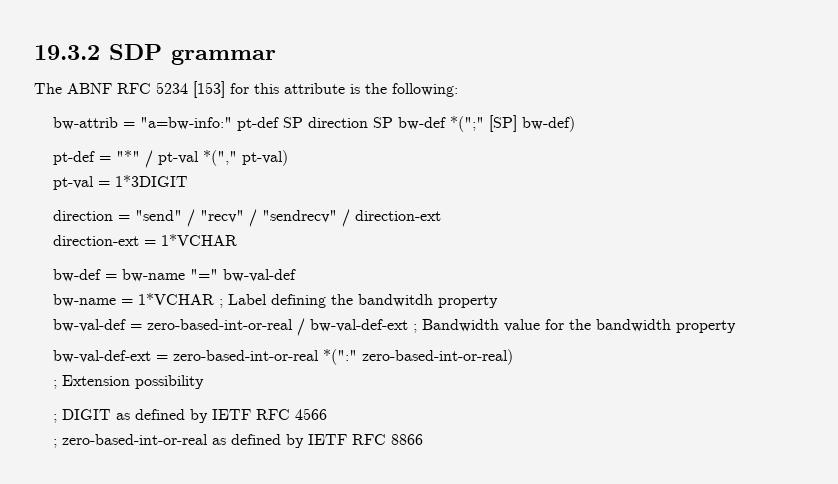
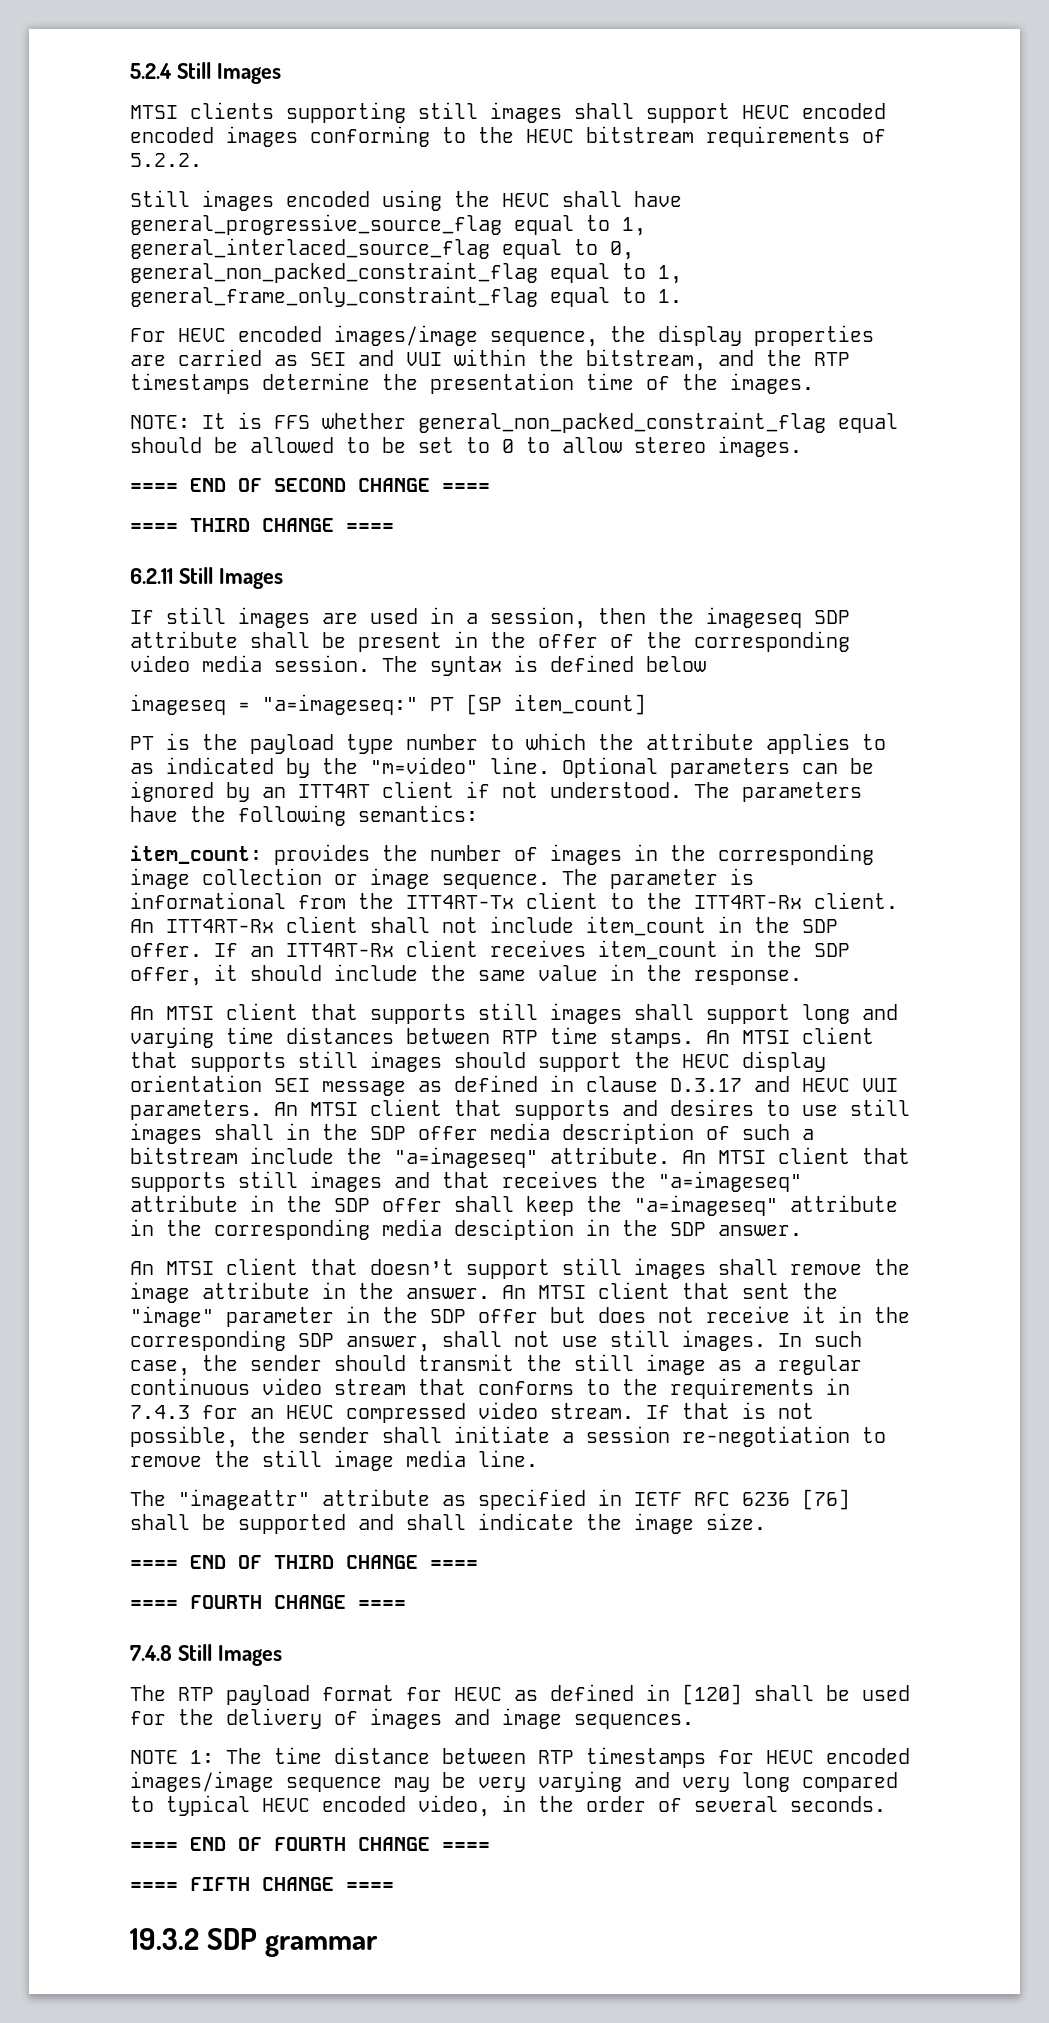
[34,44,276,65] [34,81,458,98] [52,115,575,132] [52,150,288,168] [52,175,188,190] [52,209,441,227] [52,234,237,246] [52,269,296,282] [52,293,498,308] [52,318,736,336] [52,349,513,365] [52,375,204,389] [52,408,327,423] [52,434,423,448] 19.3.2 SDP grammar // The ABNF RFC 5234 [153] for this attribute is the following: // bw-attrib = "a=bw-info:" pt-def SP direction SP bw-def *(";" [SP] bw-def) // pt-def = "*" / pt-val *("," pt-val) // pt-val = 1*3DIGIT // direction = "send" / "recv" / "sendrecv" / direction-ext // direction-ext = 1*VCHAR // bw-def = bw-name "=" bw-val-def // bw-name = 1*VCHAR ; Label defining the bandwitdh property // bw-val-def = zero-based-int-or-real / bw-val-def-ext ; Bandwidth value for the bandwidth property // bw-val-def-ext = zero-based-int-or-real *(":" zero-based-int-or-real) // ; Extension possibility // ; DIGIT as defined by IETF RFC 4566 // ; zero-based-int-or-real as defined by IETF RFC 8866 -> [130,62,281,84] [130,102,886,123] [130,126,886,147] [130,153,202,167] [130,190,682,211] [130,214,646,236] [130,238,634,260] [130,262,682,284] [130,286,682,307] [130,325,874,347] [130,349,850,371] [130,373,814,394] [130,412,898,433] [130,436,802,457] [130,478,490,492] [130,518,394,532] [130,567,283,589] [130,607,850,629] [130,631,850,652] [130,655,706,676] [130,694,646,715] [130,733,886,754] [130,757,874,778] [130,781,862,802] [130,805,478,826] [130,844,874,865] [130,868,754,889] [130,892,898,909] [130,916,838,936] [130,940,850,960] [130,964,802,986] [130,1003,898,1024] [130,1027,874,1048] [130,1051,826,1072] [130,1075,898,1096] [130,1099,910,1120] [130,1123,814,1144] [130,1147,910,1168] [130,1171,802,1192] [130,1195,898,1216] [130,1219,802,1240] [130,1258,910,1279] [130,1282,838,1303] [130,1306,910,1327] [130,1330,862,1352] [130,1354,862,1376] [130,1378,850,1399] [130,1402,814,1423] [130,1426,886,1448] [130,1450,538,1471] [130,1489,850,1510] [130,1513,766,1534] [130,1555,478,1569] [130,1595,406,1609] [130,1644,282,1666] [130,1684,910,1705] [130,1708,694,1729] [130,1747,910,1768] [130,1771,898,1792] [130,1795,886,1817] [130,1837,490,1851] [130,1877,394,1891] [130,1928,379,1957] 5.2.4 Still Images // MTSI clients supporting still images shall support HEVC encoded encoded images conforming to the HEVC bitstream requirements of 5.2.2. // Still images encoded using the HEVC shall have general_progressive_source_flag equal to 1, general_interlaced_source_flag equal to 0, general_non_packed_constraint_flag equal to 1, general_frame_only_constraint_flag equal to 1. // For HEVC encoded images/image sequence, the display properties are carried as SEI and VUI within the bitstream, and the RTP timestamps determine the presentation time of the images. // NOTE: It is FFS whether general_non_packed_constraint_flag equal should be allowed to be set to 0 to allow stereo images. // ==== END OF SECOND CHANGE ==== // ==== THIRD CHANGE ==== // 6.2.11 Still Images // If still images are used in a session, then the imageseq SDP attribute shall be present in the offer of the corresponding video media session. The syntax is defined below // imageseq = "a=imageseq:" PT [SP item_count] // PT is the payload type number to which the attribute applies to as indicated by the "m=video" line. Optional parameters can be ignored by an ITT4RT client if not understood. The parameters have the following semantics: // item_count: provides the number of images in the corresponding image collection or image sequence. The parameter is informational from the ITT4RT-Tx client to the ITT4RT-Rx client. An ITT4RT-Rx client shall not include item_count in the SDP offer. If an ITT4RT-Rx client receives item_count in the SDP offer, it should include the same value in the response. // An MTSI client that supports still images shall support long and varying time distances between RTP time stamps. An MTSI client that supports still images should support the HEVC display orientation SEI message as defined in clause D.3.17 and HEVC VUI parameters. An MTSI client that supports and desires to use still images shall in the SDP offer media description of such a bitstream include the "a=imageseq" attribute. An MTSI client that supports still images and that receives the "a=imageseq" attribute in the SDP offer shall keep the "a=imageseq" attribute in the corresponding media desciption in the SDP answer. // An MTSI client that doesn’t support still images shall remove the image attribute in the answer. An MTSI client that sent the "image" parameter in the SDP offer but does not receive it in the corresponding SDP answer, shall not use still images. In such case, the sender should transmit the still image as a regular continuous video stream that conforms to the requirements in 7.4.3 for an HEVC compressed video stream. If that is not possible, the sender shall initiate a session re-negotiation to remove the still image media line. // The "imageattr" attribute as specified in IETF RFC 6236 [76] shall be supported and shall indicate the image size. // ==== END OF THIRD CHANGE ==== // ==== FOURTH CHANGE ==== // 7.4.8 Still Images // The RTP payload format for HEVC as defined in [120] shall be used for the delivery of images and image sequences. // NOTE 1: The time distance between RTP timestamps for HEVC encoded images/image sequence may be very varying and very long compared to typical HEVC encoded video, in the order of several seconds. // ==== END OF FOURTH CHANGE ==== // ==== FIFTH CHANGE ==== // 19.3.2 SDP grammar

